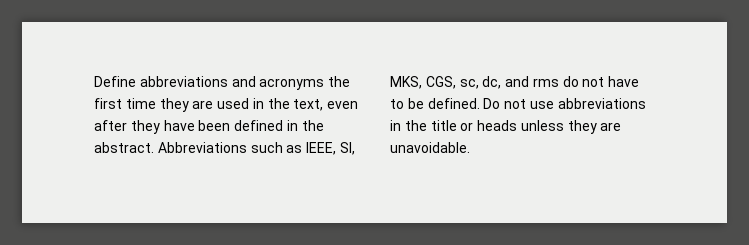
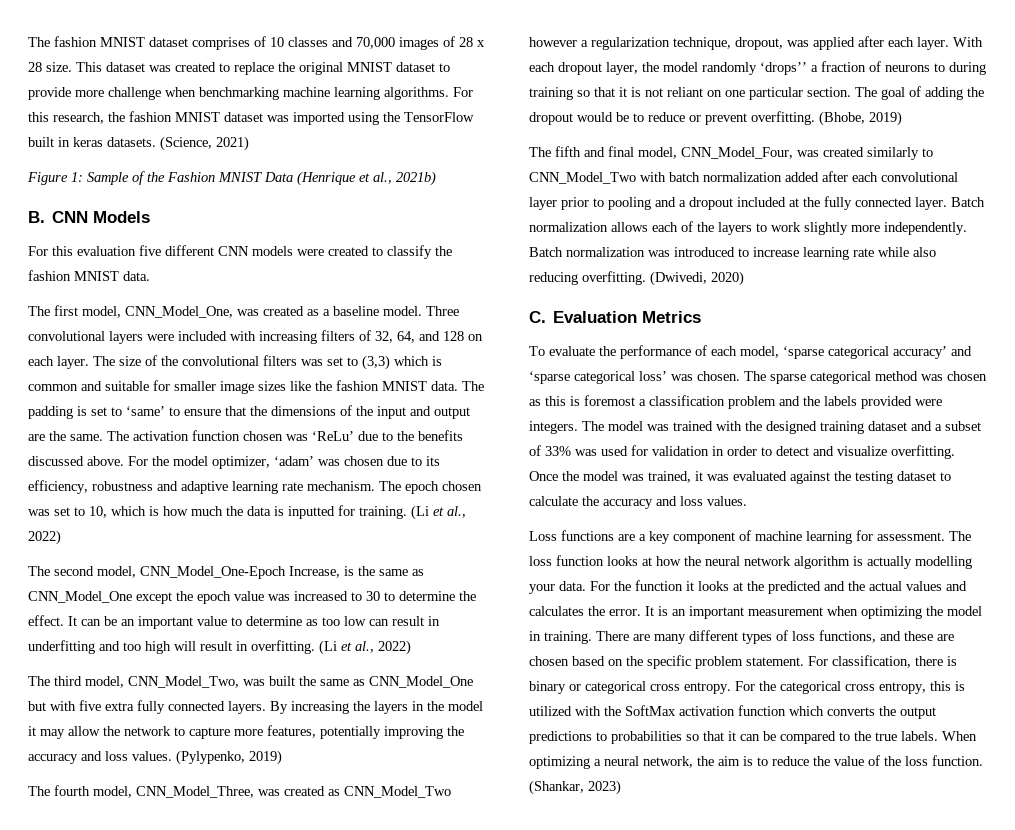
[94,76,351,90] [94,98,359,112] [94,120,324,134] [94,142,355,155] [390,76,640,89] [390,98,646,109] [390,120,622,134] [390,142,470,153] Define abbreviations and acronyms the first time they are used in the text, even after they have been defined in the abstract. Abbreviations such as IEEE, SI, MKS, CGS, sc, dc, and rms do not have to be defined. Do not use abbreviations in the title or heads unless they are unavoidable. -> [28,36,485,50] [28,62,450,75] [28,87,473,100] [28,111,474,125] [28,136,249,151] [27,171,436,186] [28,211,151,223] [28,245,452,259] [28,270,150,281] [28,305,459,318] [28,330,483,344] [28,355,442,370] [28,380,484,394] [28,405,470,419] [28,430,463,441] [28,456,440,469] [28,480,482,494] [28,505,466,520] [28,530,61,545] [28,566,424,579] [28,591,476,604] [28,615,440,629] [28,640,411,655] [28,676,473,688] [28,700,483,714] [28,725,464,739] [28,750,282,765] [28,785,451,798] [529,36,983,50] [529,61,986,75] [529,86,984,100] [529,111,902,126] [529,146,933,160] [529,171,958,184] [529,196,985,210] [529,221,967,235] [529,247,936,260] [529,271,744,286] [529,311,702,323] [529,345,972,359] [529,371,987,384] [529,395,942,409] [529,421,981,434] [529,445,955,459] [529,471,951,484] [529,496,747,509] [529,530,971,544] [529,555,972,569] [529,580,967,594] [529,606,982,619] [529,630,954,644] [529,655,957,669] [529,681,965,694] [529,705,936,719] [529,731,977,744] [529,755,983,769] [529,780,621,795] The fashion MNIST dataset comprises of 10 classes and 70,000 images of 28 x 28 size. This dataset was created to replace the original MNIST dataset to provide more challenge when benchmarking machine learning algorithms. For this research, the fashion MNIST dataset was imported using the TensorFlow built in keras datasets. (Science, 2021) // Figure 1: Sample of the Fashion MNIST Data (Henrique et al., 2021b) // B. CNN Models // For this evaluation five different CNN models were created to classify the fashion MNIST data. // The first model, CNN_Model_One, was created as a baseline model. Three convolutional layers were included with increasing filters of 32, 64, and 128 on each layer. The size of the convolutional filters was set to (3,3) which is common and suitable for smaller image sizes like the fashion MNIST data. The padding is set to ‘same’ to ensure that the dimensions of the input and output are the same. The activation function chosen was ‘ReLu’ due to the benefits discussed above. For the model optimizer, ‘adam’ was chosen due to its efficiency, robustness and adaptive learning rate mechanism. The epoch chosen was set to 10, which is how much the data is inputted for training. (Li et al., 2022) // The second model, CNN_Model_One-Epoch Increase, is the same as CNN_Model_One except the epoch value was increased to 30 to determine the effect. It can be an important value to determine as too low can result in underfitting and too high will result in overfitting. (Li et al., 2022) // The third model, CNN_Model_Two, was built the same as CNN_Model_One but with five extra fully connected layers. By increasing the layers in the model it may allow the network to capture more features, potentially improving the accuracy and loss values. (Pylypenko, 2019) // The fourth model, CNN_Model_Three, was created as CNN_Model_Two however a regularization technique, dropout, was applied after each layer. With each dropout layer, the model randomly ‘drops’’ a fraction of neurons to during training so that it is not reliant on one particular section. The goal of adding the dropout would be to reduce or prevent overfitting. (Bhobe, 2019) // The fifth and final model, CNN_Model_Four, was created similarly to CNN_Model_Two with batch normalization added after each convolutional layer prior to pooling and a dropout included at the fully connected layer. Batch normalization allows each of the layers to work slightly more independently. Batch normalization was introduced to increase learning rate while also reducing overfitting. (Dwivedi, 2020) // C. Evaluation Metrics // To evaluate the performance of each model, ‘sparse categorical accuracy’ and ‘sparse categorical loss’ was chosen. The sparse categorical method was chosen as this is foremost a classification problem and the labels provided were integers. The model was trained with the designed training dataset and a subset of 33% was used for validation in order to detect and visualize overfitting. Once the model was trained, it was evaluated against the testing dataset to calculate the accuracy and loss values. // Loss functions are a key component of machine learning for assessment. The loss function looks at how the neural network algorithm is actually modelling your data. For the function it looks at the predicted and the actual values and calculates the error. It is an important measurement when optimizing the model in training. There are many different types of loss functions, and these are chosen based on the specific problem statement. For classification, there is binary or categorical cross entropy. For the categorical cross entropy, this is utilized with the SoftMax activation function which converts the output predictions to probabilities so that it can be compared to the true labels. When optimizing a neural network, the aim is to reduce the value of the loss function. (Shankar, 2023)

